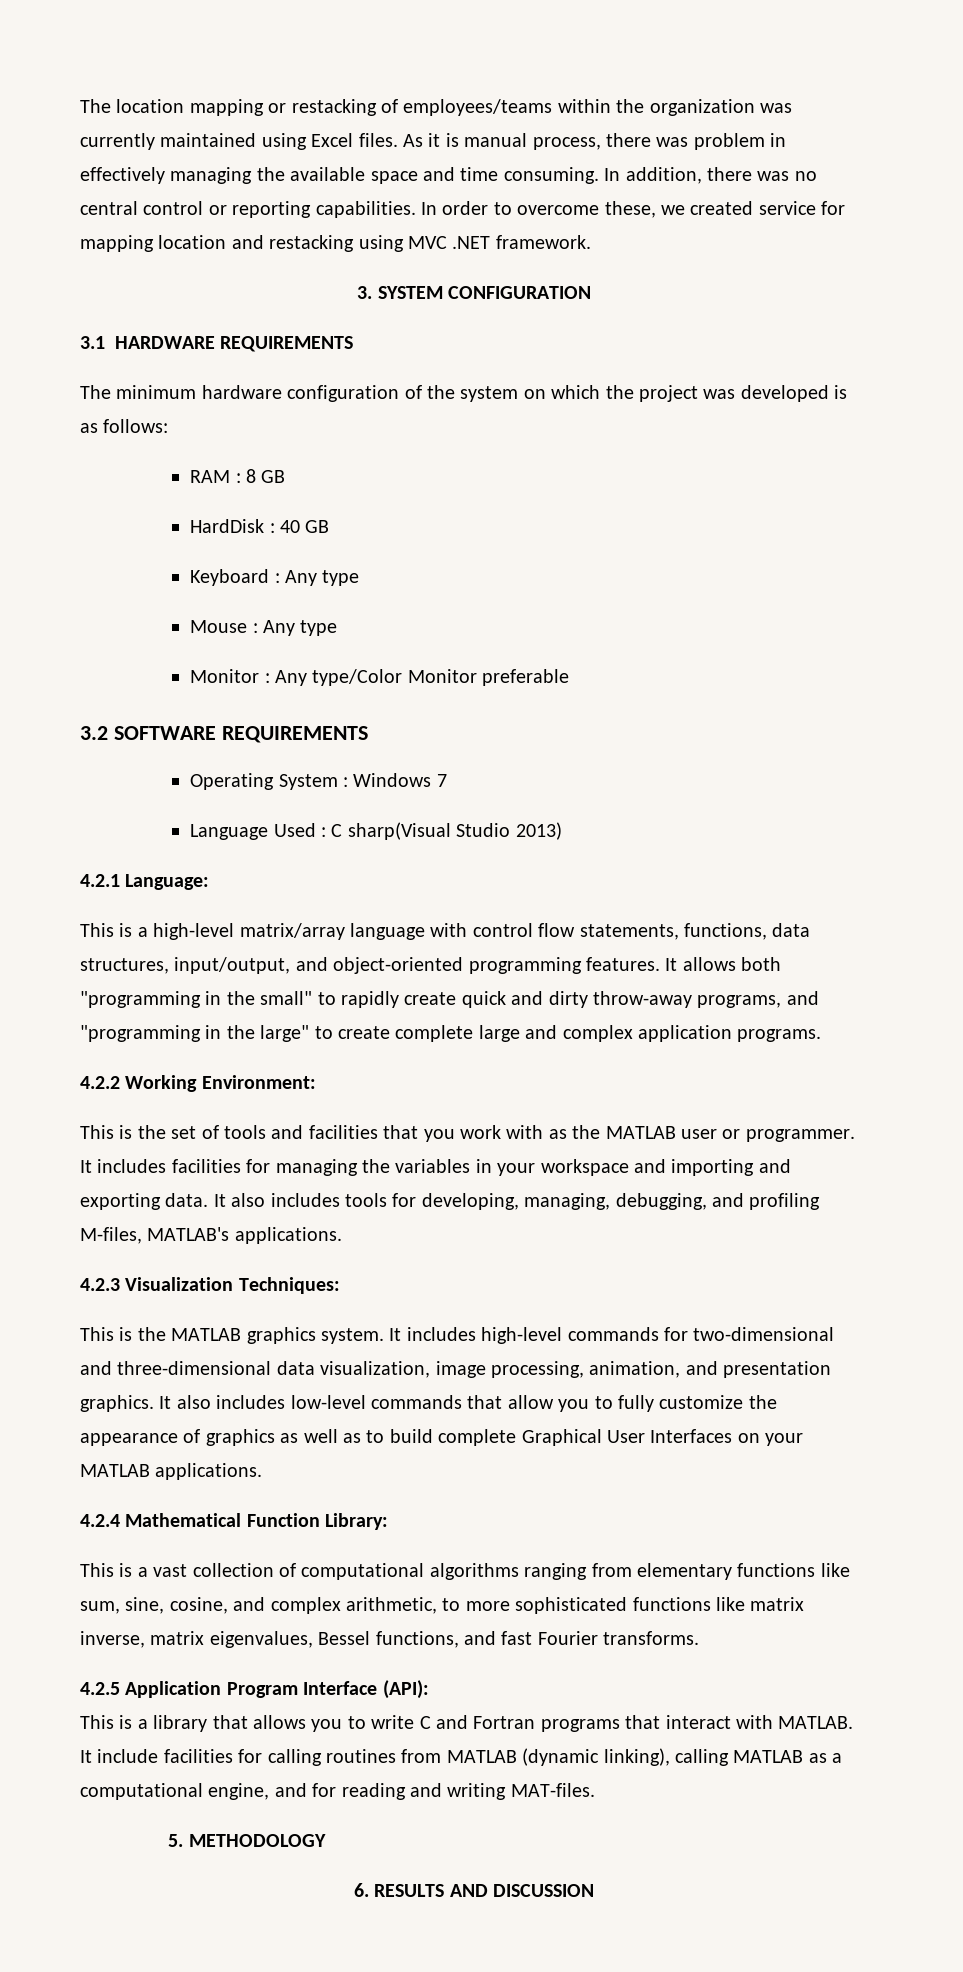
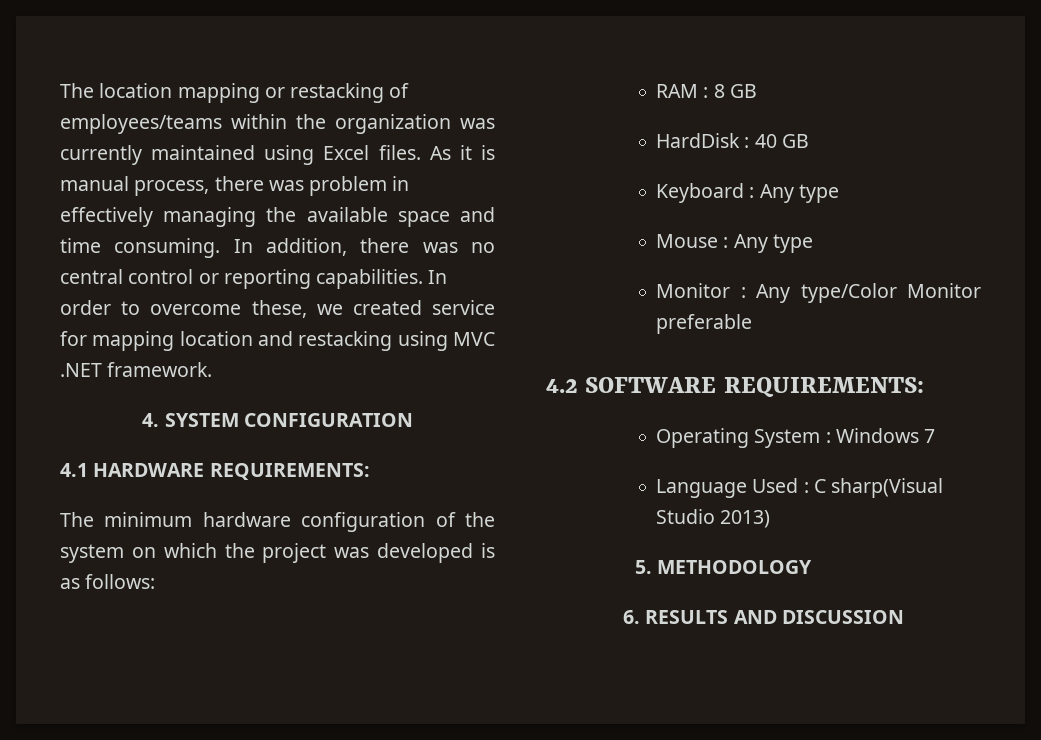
[357,286,373,299] 3. -> [142,413,160,427] 4.
[80,336,354,352] 3.1 HARDWARE REQUIREMENTS -> [60,463,370,480] 4.1 HARDWARE REQUIREMENTS:
[80,726,368,743] 3.2 SOFTWARE REQUIREMENTS -> [546,377,924,397] 4.2 SOFTWARE REQUIREMENTS:
[80,874,210,890] [80,923,811,940] [80,957,782,974] [80,991,819,1008] [80,1025,822,1042] [80,1075,316,1092] [80,1125,855,1142] [80,1159,791,1176] [80,1193,821,1210] [80,1227,342,1244] [80,1277,340,1294] [80,1327,835,1344] [80,1361,832,1378] [80,1395,777,1412] [80,1429,804,1446] [80,1463,263,1480] [80,1513,389,1530] [80,1563,850,1580] [80,1597,805,1614] [80,1631,700,1648] [80,1680,429,1699] [80,1715,854,1732] [80,1748,843,1766] [80,1783,595,1800] // 4.2.1 Language: // This is a high-level matrix/array language with control flow statements, functions, data structures, input/output, and object-oriented programming features. It allows both "programming in the small" to rapidly create quick and dirty throw-away programs, and "programming in the large" to create complete large and complex application programs. // 4.2.2 Working Environment: // This is the set of tools and facilities that you work with as the MATLAB user or programmer. It includes facilities for managing the variables in your workspace and importing and exporting data. It also includes tools for developing, managing, debugging, and profiling M-files, MATLAB's applications. // 4.2.3 Visualization Techniques: // This is the MATLAB graphics system. It includes high-level commands for two-dimensional and three-dimensional data visualization, image processing, animation, and presentation graphics. It also includes low-level commands that allow you to fully customize the appearance of graphics as well as to build complete Graphical User Interfaces on your MATLAB applications. // 4.2.4 Mathematical Function Library: // This is a vast collection of computational algorithms ranging from elementary functions like sum, sine, cosine, and complex arithmetic, to more sophisticated functions like matrix inverse, matrix eigenvalues, Bessel functions, and fast Fourier transforms. // 4.2.5 Application Program Interface (API): // This is a library that allows you to write C and Fortran programs that interact with MATLAB. It include facilities for calling routines from MATLAB (dynamic linking), calling MATLAB as a computational engine, and for reading and writing MAT-files. -> (771, 519) none

